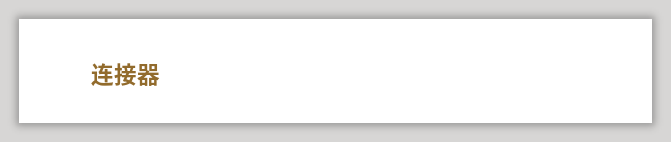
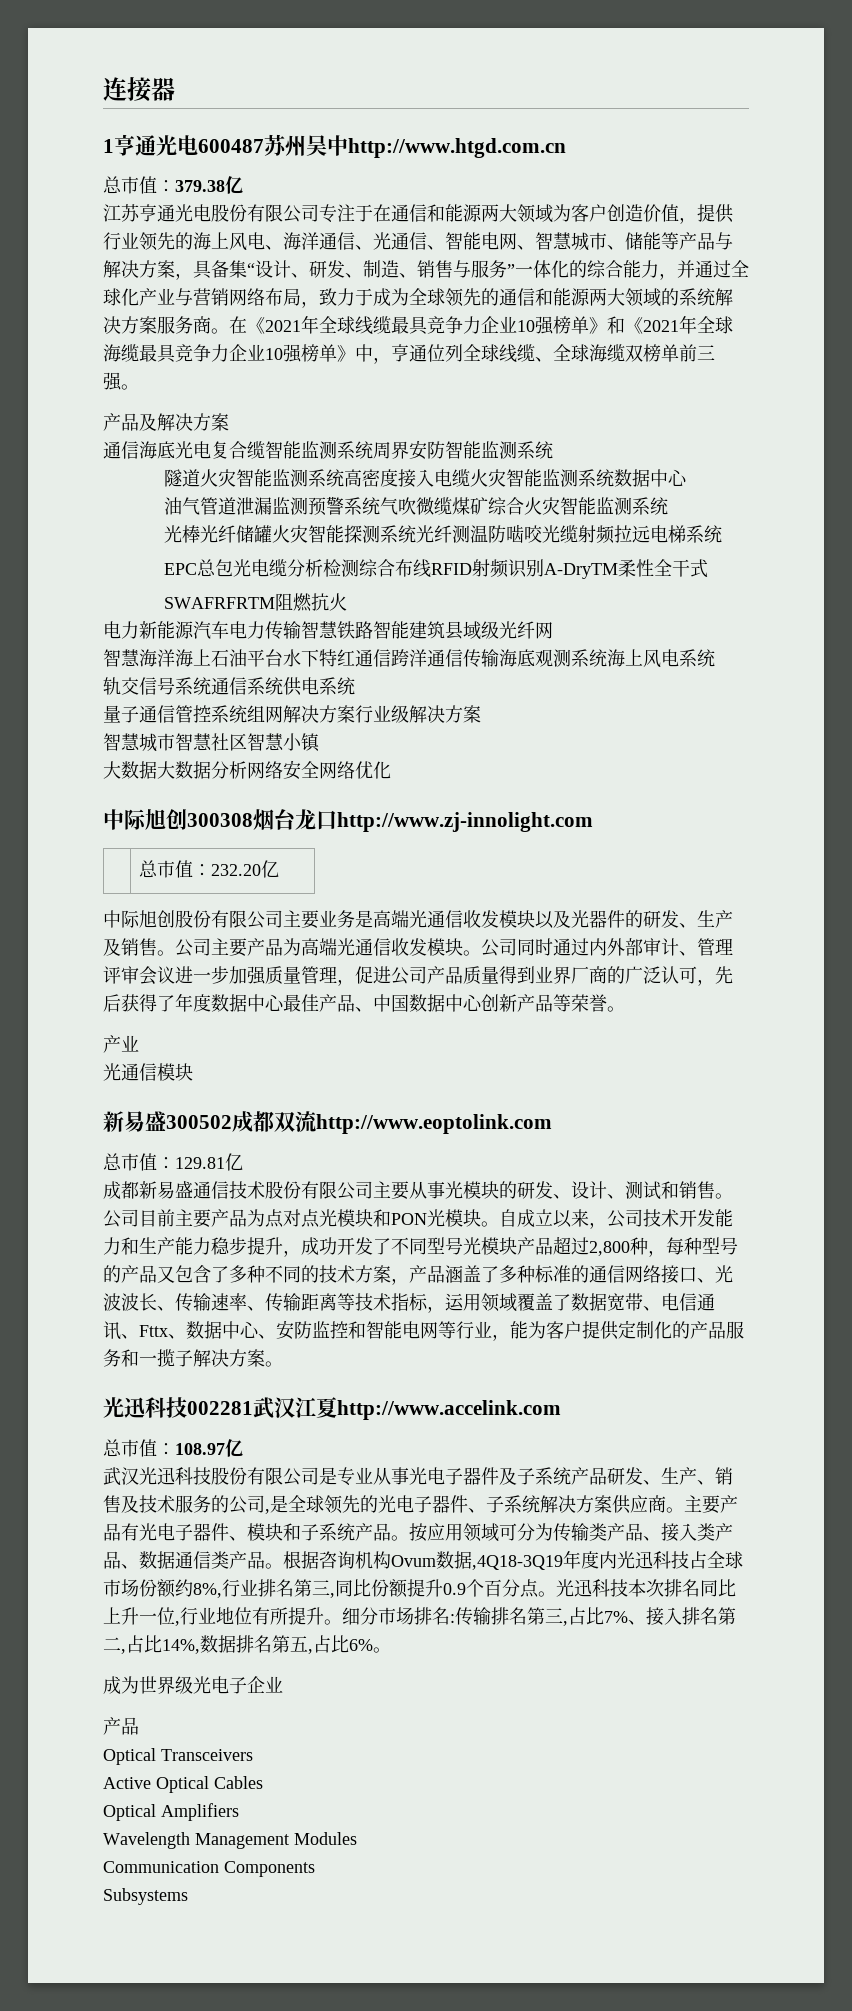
(160, 75) none -> [103,134,566,158] [103,176,243,194] [103,204,734,224] [103,232,733,251] [103,260,749,280] [103,288,733,308] [103,315,733,335] [103,344,715,364] [103,372,139,391] [103,413,229,431] [103,440,553,460] [163,469,687,488] [163,496,668,516] [163,524,722,544] [163,559,708,579] [163,593,347,612] [103,621,553,640] [103,649,715,668] [103,677,355,696] [103,705,481,723] [103,733,320,752] [103,760,391,780] [103,809,593,832] [139,860,280,878] [103,910,733,929] [103,938,733,957] [103,966,733,986] [103,993,625,1012] [103,1035,139,1053] [103,1063,193,1081] [103,1111,552,1134] [103,1153,243,1171] [103,1181,733,1200] [103,1209,733,1229] [103,1236,738,1257] [103,1265,733,1285] [103,1293,715,1313] [103,1320,744,1341] [103,1349,283,1367] [103,1397,561,1420] [103,1439,243,1457] [103,1467,733,1486] [103,1495,738,1514] [103,1523,733,1542] [103,1550,743,1570] [103,1579,736,1598] [103,1607,736,1626] [103,1635,391,1654] [103,1676,283,1694] [103,1717,139,1735] [103,1748,253,1765] [103,1776,263,1793] [103,1803,239,1821] [103,1832,357,1849] [103,1861,315,1877] [103,1888,188,1905] // 1亨通光电600487苏州吴中http://www.htgd.com.cn // 总市值：379.38亿 // 江苏亨通光电股份有限公司专注于在通信和能源两大领域为客户创造价值，提供行业领先的海上风电、海洋通信、光通信、智能电网、智慧城市、储能等产品与解决方案，具备集“设计、研发、制造、销售与服务”一体化的综合能力，并通过全球化产业与营销网络布局，致力于成为全球领先的通信和能源两大领域的系统解决方案服务商。在《2021年全球线缆最具竞争力企业10强榜单》和《2021年全球海缆最具竞争力企业10强榜单》中，亨通位列全球线缆、全球海缆双榜单前三强。 // 产品及解决方案 // 通信海底光电复合缆智能监测系统周界安防智能监测系统 // 隧道火灾智能监测系统高密度接入电缆火灾智能监测系统数据中心 // 油气管道泄漏监测预警系统气吹微缆煤矿综合火灾智能监测系统 // 光棒光纤储罐火灾智能探测系统光纤测温防啮咬光缆射频拉远电梯系统 // EPC总包光电缆分析检测综合布线RFID射频识别A-DryTM柔性全干式 // SWAFRFRTM阻燃抗火 // 电力新能源汽车电力传输智慧铁路智能建筑县域级光纤网 // 智慧海洋海上石油平台水下特红通信跨洋通信传输海底观测系统海上风电系统 // 轨交信号系统通信系统供电系统 // 量子通信管控系统组网解决方案行业级解决方案 // 智慧城市智慧社区智慧小镇 // 大数据大数据分析网络安全网络优化 // 中际旭创300308烟台龙口http://www.zj-innolight.com // | 总市值：232.20亿 // 中际旭创股份有限公司主要业务是高端光通信收发模块以及光器件的研发、生产及销售。公司主要产品为高端光通信收发模块。公司同时通过内外部审计、管理评审会议进一步加强质量管理，促进公司产品质量得到业界厂商的广泛认可，先后获得了年度数据中心最佳产品、中国数据中心创新产品等荣誉。 // 产业 // 光通信模块 // 新易盛300502成都双流http://www.eoptolink.com // 总市值：129.81亿 // 成都新易盛通信技术股份有限公司主要从事光模块的研发、设计、测试和销售。公司目前主要产品为点对点光模块和PON光模块。自成立以来，公司技术开发能力和生产能力稳步提升，成功开发了不同型号光模块产品超过2,800种，每种型号的产品又包含了多种不同的技术方案，产品涵盖了多种标准的通信网络接口、光波波长、传输速率、传输距离等技术指标，运用领域覆盖了数据宽带、电信通讯、Fttx、数据中心、安防监控和智能电网等行业，能为客户提供定制化的产品服务和一揽子解决方案。 // 光迅科技002281武汉江夏http://www.accelink.com // 总市值：108.97亿 // 武汉光迅科技股份有限公司是专业从事光电子器件及子系统产品研发、生产、销售及技术服务的公司,是全球领先的光电子器件、子系统解决方案供应商。主要产品有光电子器件、模块和子系统产品。按应用领域可分为传输类产品、接入类产品、数据通信类产品。根据咨询机构Ovum数据,4Q18-3Q19年度内光迅科技占全球市场份额约8%,行业排名第三,同比份额提升0.9个百分点。光迅科技本次排名同比上升一位,行业地位有所提升。细分市场排名:传输排名第三,占比7%、接入排名第二,占比14%,数据排名第五,占比6%。 // 成为世界级光电子企业 // 产品 // Optical Transceivers // Active Optical Cables // Optical Amplifiers // Wavelength Management Modules // Communication Components // Subsystems

